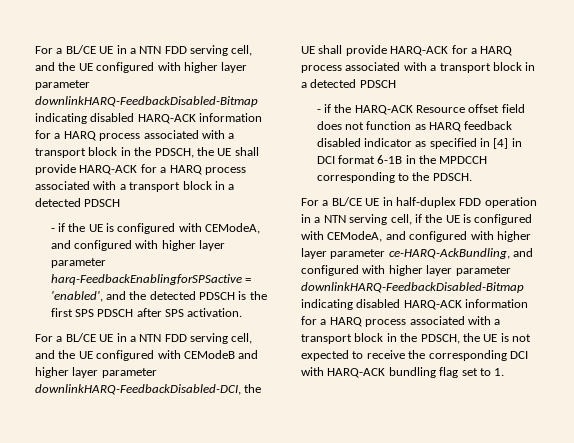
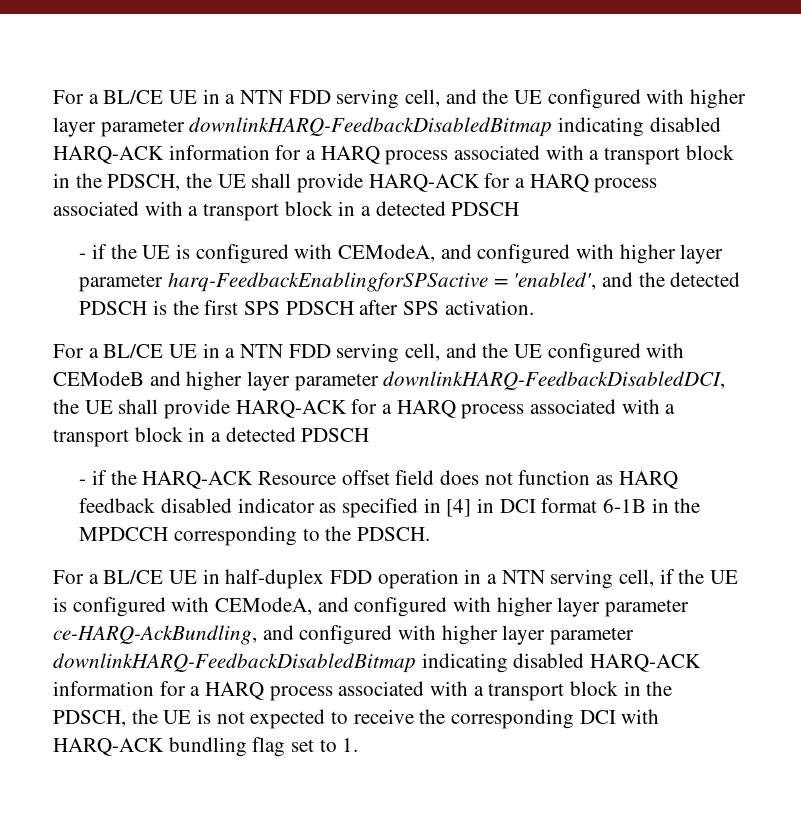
[35,96,258,107] downlinkHARQ-FeedbackDisabled-Bitmap -> [189,117,553,137] downlinkHARQ-FeedbackDisabledBitmap
[35,384,241,395] downlinkHARQ-FeedbackDisabled-DCI, -> [383,371,726,390] downlinkHARQ-FeedbackDisabledDCI,
[301,282,524,293] downlinkHARQ-FeedbackDisabled-Bitmap -> [53,653,416,673] downlinkHARQ-FeedbackDisabledBitmap

